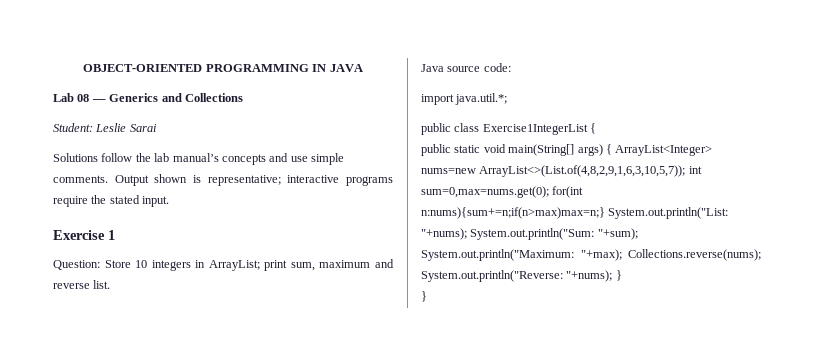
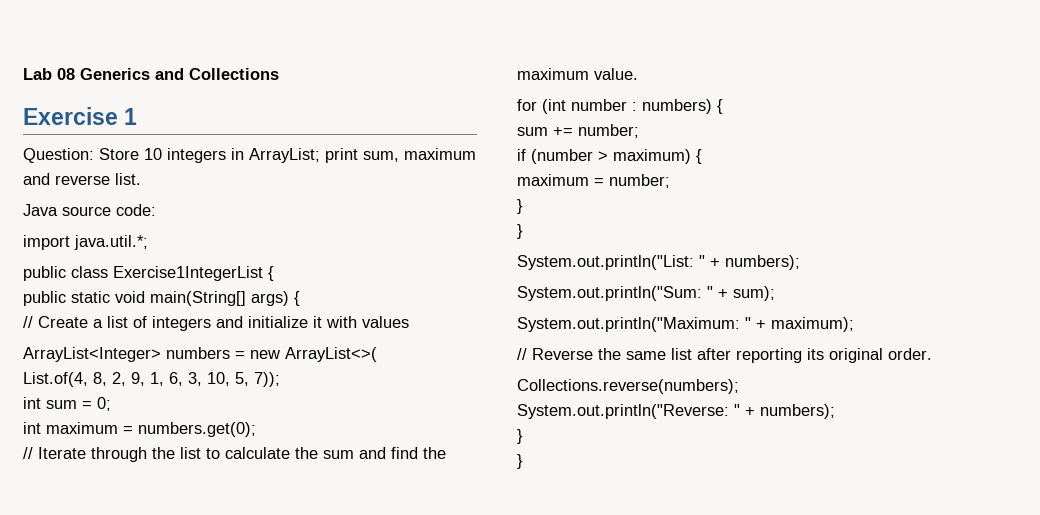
[83,64,363,72] OBJECT-ORIENTED PROGRAMMING IN JAVA // -> (23, 74) none
[91,99,106,102] — -> (75, 74) none
[53,123,157,132] [53,153,344,165] [53,174,393,186] [53,195,170,207] // Student: Leslie Sarai // Solutions follow the lab manual’s concepts and use simple comments. Output shown is representative; interactive programs require the stated input. -> (279, 74) none
[615,145,713,156] [421,165,702,177] [421,186,584,198] [421,207,729,219] [421,228,638,240] [421,249,761,261] [421,270,613,282] ArrayList<Integer> nums=new ArrayList<>(List.of(4,8,2,9,1,6,3,10,5,7)); int sum=0,max=nums.get(0); for(int n:nums){sum+=n;if(n>max)max=n;} System.out.println("List: "+nums); System.out.println("Sum: "+sum); System.out.println("Maximum: "+max); Collections.reverse(nums); System.out.println("Reverse: "+nums); -> [23,316,409,331] [23,347,377,362] [23,372,280,387] [23,397,111,411] [23,422,256,437] [23,447,446,462] [517,68,638,80] [517,99,723,114] [517,124,639,138] [517,149,702,164] [517,174,670,188] [517,199,523,214] [517,224,523,239] [517,255,800,270] [517,286,775,301] [517,317,854,332] [517,348,932,363] [517,379,739,394] [517,404,835,419] // // Create a list of integers and initialize it with values // ArrayList<Integer> numbers = new ArrayList<>( // List.of(4, 8, 2, 9, 1, 6, 3, 10, 5, 7)); // int sum = 0; // int maximum = numbers.get(0); // // Iterate through the list to calculate the sum and find the maximum value. // for (int number : numbers) { // sum += number; // if (number > maximum) { // maximum = number; // } // } // System.out.println("List: " + numbers); // System.out.println("Sum: " + sum); // System.out.println("Maximum: " + maximum); // // Reverse the same list after reporting its original order. // Collections.reverse(numbers); // System.out.println("Reverse: " + numbers); //

